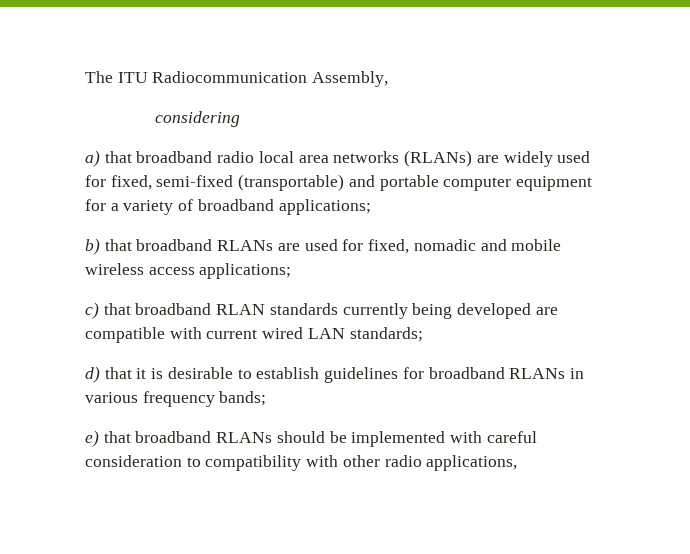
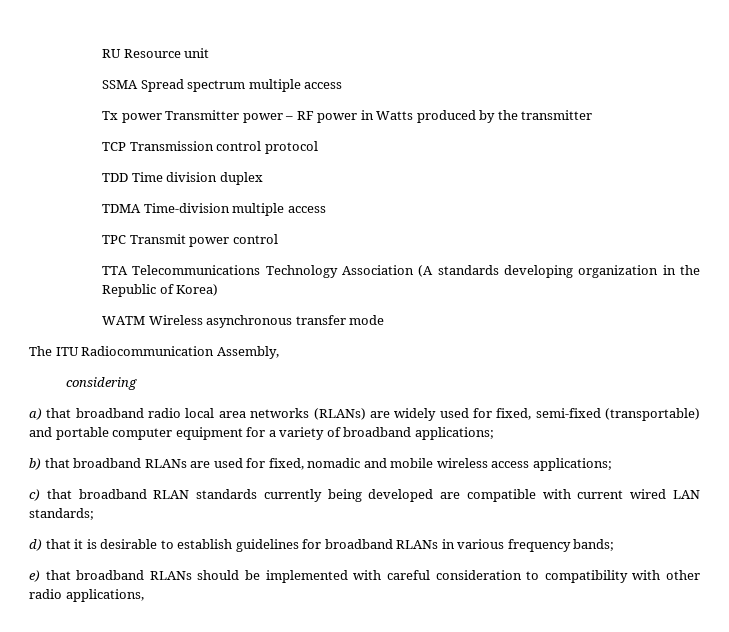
(85, 77) none -> [102,48,210,58] [102,79,343,92] [102,110,593,123] [102,141,318,154] [102,172,263,185] [102,203,326,216] [102,234,278,247] [102,265,700,278] [102,284,219,297] [102,315,385,328] RU Resource unit // SSMA Spread spectrum multiple access // Tx power Transmitter power – RF power in Watts produced by the transmitter // TCP Transmission control protocol // TDD Time division duplex // TDMA Time-division multiple access // TPC Transmit power control // TTA Telecommunications Technology Association (A standards developing organization in the Republic of Korea) // WATM Wireless asynchronous transfer mode //

